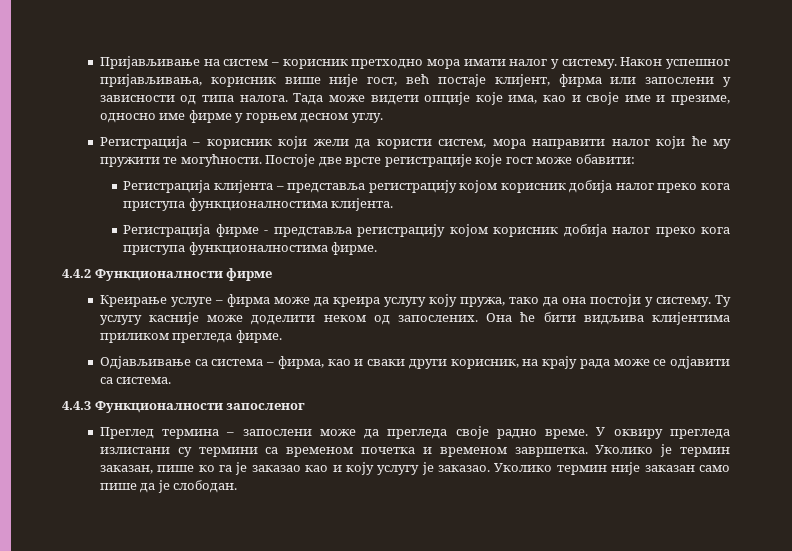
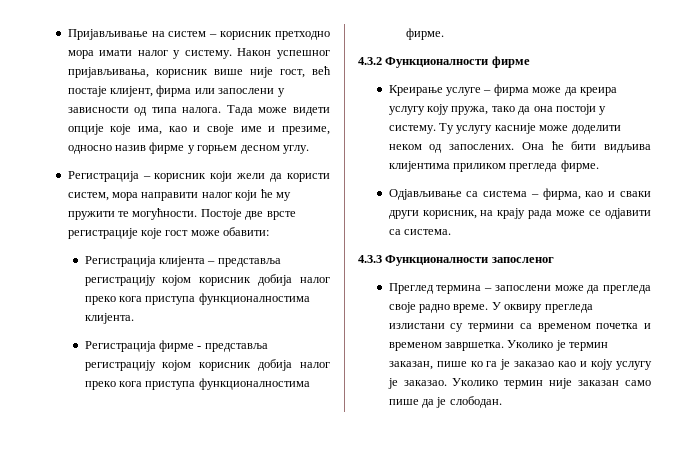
[159,113,186,120] име -> [115,145,147,151] назив
[62,269,91,278] 4.4.2 -> [358,57,382,65] 4.3.2
[62,401,91,410] 4.4.3 -> [358,255,382,263] 4.3.3

